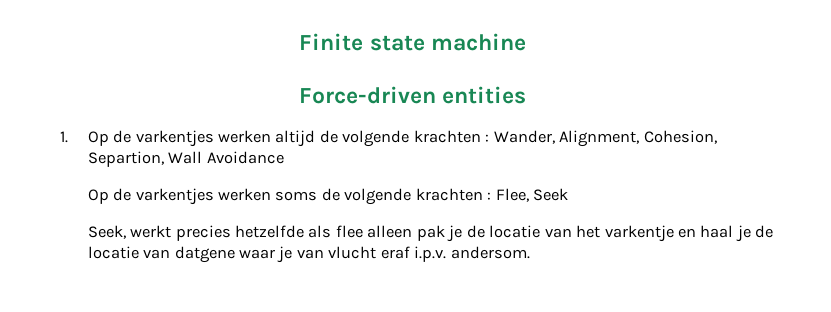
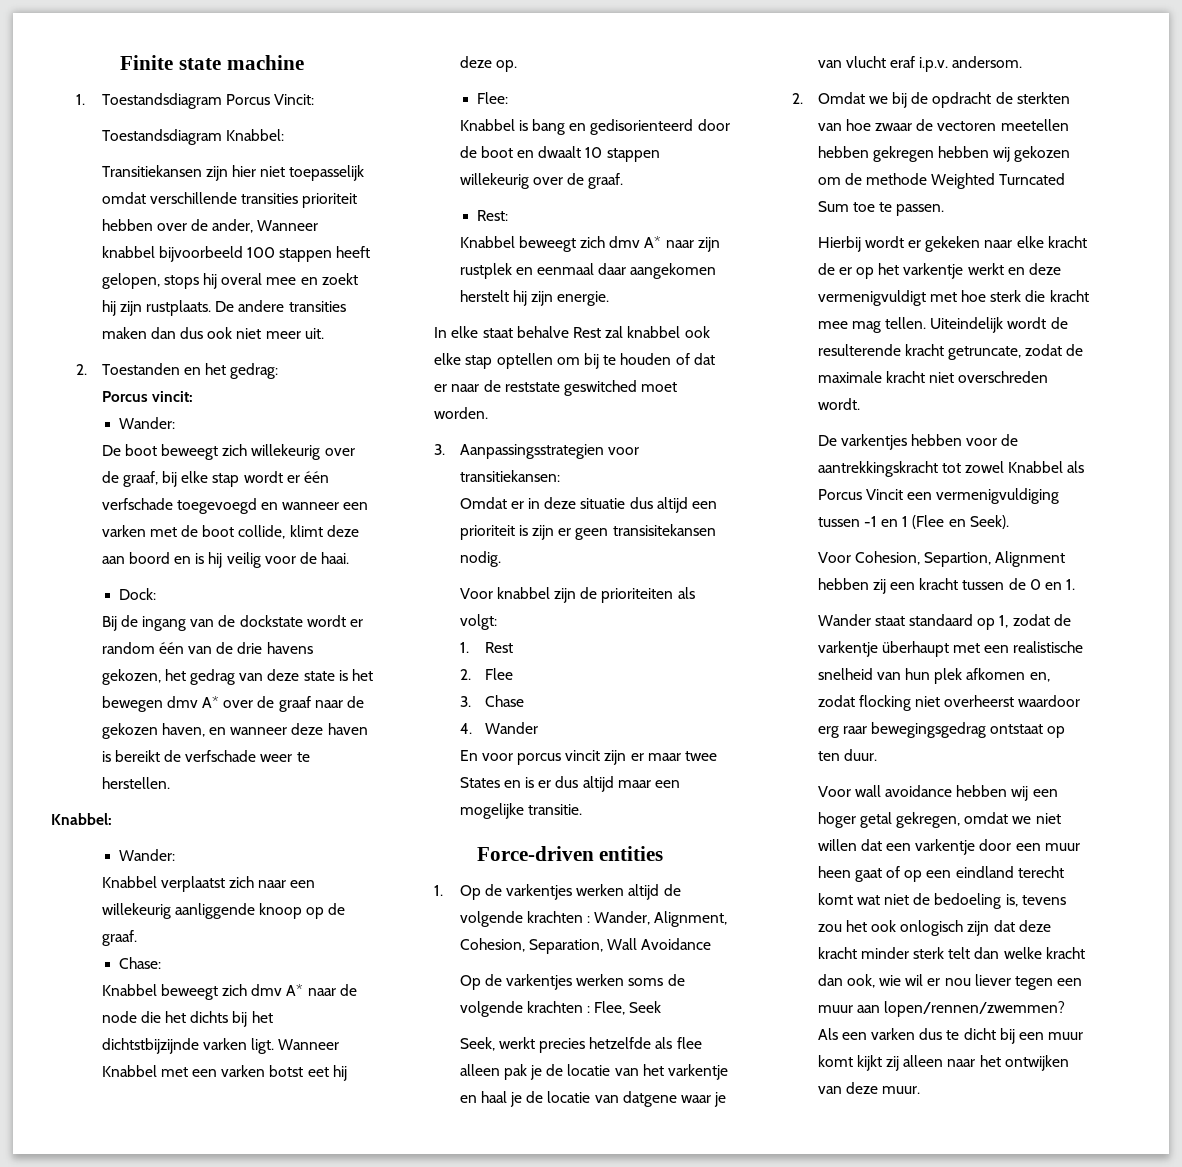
(526, 42) none -> [76,93,314,109] [101,129,284,145] [101,165,365,181] [101,192,358,208] [101,219,319,233] [101,246,371,262] [101,273,358,289] [101,300,346,316] [101,327,324,339] [76,363,279,379] [101,391,193,402] [118,417,175,429] [101,444,355,460] [101,471,329,487] [101,498,369,514] [101,525,359,539] [101,552,350,568] [118,588,156,600] [101,615,363,631] [101,642,313,654] [101,669,373,685] [101,696,364,712] [101,723,368,739] [101,750,310,762] [101,777,170,789] [51,813,112,825] [118,849,175,861] [101,876,316,892] [101,903,346,919] [101,930,137,946] [118,957,161,969] [101,984,357,1000] [101,1011,273,1027] [101,1038,340,1054] [101,1065,347,1081] [459,56,517,72] [476,92,508,104] [459,119,730,135] [459,146,660,162] [459,173,624,189] [476,210,508,221] [459,236,720,252] [459,263,717,279] [459,290,610,306] [434,326,710,338] [434,353,715,369] [434,380,678,396] [434,407,489,419] [434,444,639,459] [459,470,560,482] [459,497,717,513] [459,524,716,540] [459,551,501,567] [459,587,695,603] [459,614,497,630] [459,642,513,653] [459,668,513,680] [459,695,524,707] [459,722,538,734] [459,750,717,765] [459,776,680,792] [459,803,582,819] // 1. Toestandsdiagram Porcus Vincit: // Toestandsdiagram Knabbel: // Transitiekansen zijn hier niet toepasselijk omdat verschillende transities prioriteit hebben over de ander, Wanneer knabbel bijvoorbeeld 100 stappen heeft gelopen, stops hij overal mee en zoekt hij zijn rustplaats. De andere transities maken dan dus ook niet meer uit. // 2. Toestanden en het gedrag: // Porcus vincit: // Wander: // De boot beweegt zich willekeurig over de graaf, bij elke stap wordt er één verfschade toegevoegd en wanneer een varken met de boot collide, klimt deze aan boord en is hij veilig voor de haai. // Dock: // Bij de ingang van de dockstate wordt er random één van de drie havens gekozen, het gedrag van deze state is het bewegen dmv A* over de graaf naar de gekozen haven, en wanneer deze haven is bereikt de verfschade weer te herstellen. // Knabbel: // Wander: // Knabbel verplaatst zich naar een willekeurig aanliggende knoop op de graaf. // Chase: // Knabbel beweegt zich dmv A* naar de node die het dichts bij het dichtstbijzijnde varken ligt. Wanneer Knabbel met een varken botst eet hij deze op. // Flee: // Knabbel is bang en gedisorienteerd door de boot en dwaalt 10 stappen willekeurig over de graaf. // Rest: // Knabbel beweegt zich dmv A* naar zijn rustplek en eenmaal daar aangekomen herstelt hij zijn energie. // In elke staat behalve Rest zal knabbel ook elke stap optellen om bij te houden of dat er naar de reststate geswitched moet worden. // 3. Aanpassingsstrategien voor transitiekansen: // Omdat er in deze situatie dus altijd een prioriteit is zijn er geen transisitekansen nodig. // Voor knabbel zijn de prioriteiten als volgt: // 1. Rest // 2. Flee // 3. Chase // 4. Wander // En voor porcus vincit zijn er maar twee States en is er dus altijd maar een mogelijke transitie.
[87,151,164,167] Separtion, -> [528,939,603,954] Separation,
(530, 252) none -> [792,92,1070,108] [817,119,1069,131] [817,146,1071,162] [817,173,1066,189] [817,201,945,216] [817,236,1087,252] [817,263,1061,279] [817,290,1089,306] [817,317,1068,333] [817,344,1084,360] [817,371,1049,383] [817,398,860,410] [817,434,1019,450] [817,461,1085,477] [817,488,1060,504] [817,515,1009,529] [817,551,1066,567] [817,578,1076,594] [817,614,1071,630] [817,641,1084,657] [817,668,1050,684] [817,695,1081,711] [817,722,1066,738] [817,749,877,761] [817,785,1058,801] [817,812,1061,828] [817,839,1080,855] [817,866,1064,882] [817,893,1066,909] [817,920,1051,936] [817,947,1085,959] [817,974,1083,990] [817,1001,1065,1017] [817,1028,1084,1044] [817,1055,1069,1071] [817,1082,920,1094] // 2. Omdat we bij de opdracht de sterkten van hoe zwaar de vectoren meetellen hebben gekregen hebben wij gekozen om de methode Weighted Turncated Sum toe te passen. // Hierbij wordt er gekeken naar elke kracht de er op het varkentje werkt en deze vermenigvuldigt met hoe sterk die kracht mee mag tellen. Uiteindelijk wordt de resulterende kracht getruncate, zodat de maximale kracht niet overschreden wordt. // De varkentjes hebben voor de aantrekkingskracht tot zowel Knabbel als Porcus Vincit een vermenigvuldiging tussen -1 en 1 (Flee en Seek). // Voor Cohesion, Separtion, Alignment hebben zij een kracht tussen de 0 en 1. // Wander staat standaard op 1, zodat de varkentje überhaupt met een realistische snelheid van hun plek afkomen en, zodat flocking niet overheerst waardoor erg raar bewegingsgedrag ontstaat op ten duur. // Voor wall avoidance hebben wij een hoger getal gekregen, omdat we niet willen dat een varkentje door een muur heen gaat of op een eindland terecht komt wat niet de bedoeling is, tevens zou het ook onlogisch zijn dat deze kracht minder sterk telt dan welke kracht dan ook, wie wil er nou liever tegen een muur aan lopen/rennen/zwemmen? Als een varken dus te dicht bij een muur komt kijkt zij alleen naar het ontwijken van deze muur.

